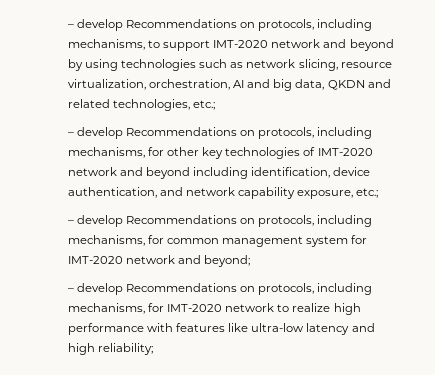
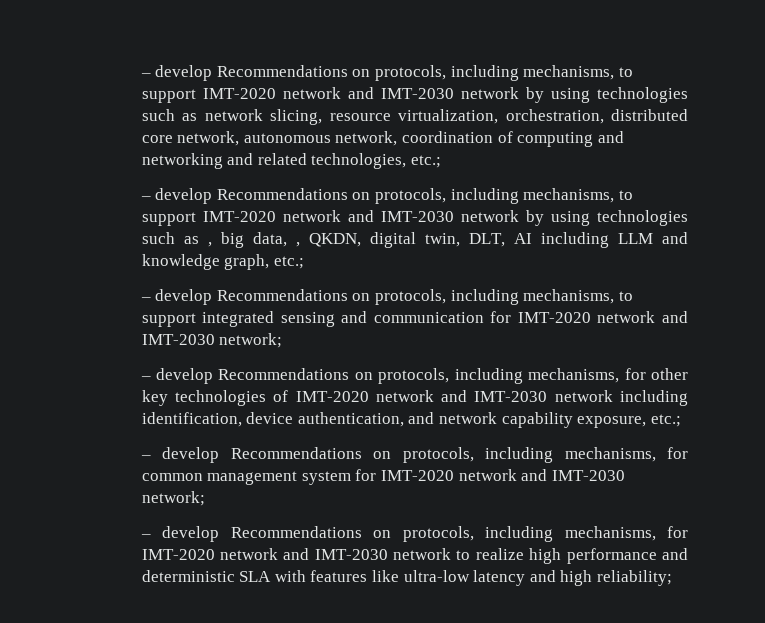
[349,39,394,51] beyond -> [380,87,519,99] IMT-2030 network
[233,79,391,91] [67,99,216,111] AI and big data, QKDN and related technologies, etc.; -> [611,109,688,121] [141,131,624,147] [141,153,441,169] [140,188,633,204] [141,210,688,226] [141,232,688,248] [141,254,304,270] [140,289,633,305] [141,311,688,327] [141,333,283,348] distributed core network, autonomous network, coordination of computing and networking and related technologies, etc.; // – develop Recommendations on protocols, including mechanisms, to support IMT-2020 network and IMT-2030 network by using technologies such as , big data, , QKDN, digital twin, DLT, AI including LLM and knowledge graph, etc.; // – develop Recommendations on protocols, including mechanisms, to support integrated sensing and communication for IMT-2020 network and IMT-2030 network;
[146,167,191,179] beyond -> [474,390,613,402] IMT-2030 network
[204,255,251,267] beyond; -> [551,470,625,481] [141,491,205,506] IMT-2030 network;
(275, 307) none -> [283,548,452,560] and IMT-2030 network
(144, 329) none -> [662,548,689,560] [141,570,272,582] and deterministic SLA

